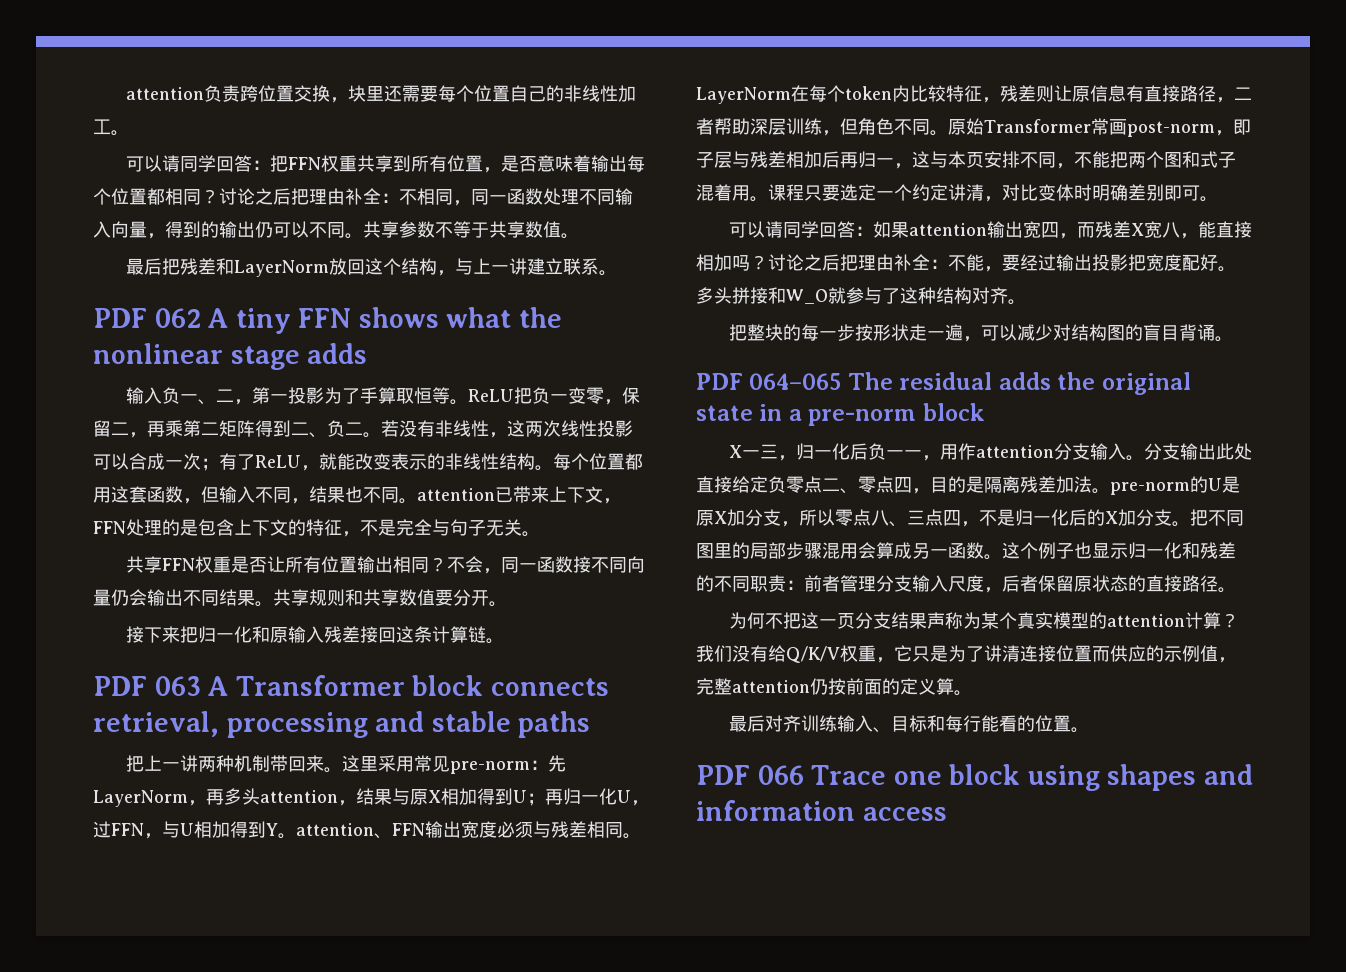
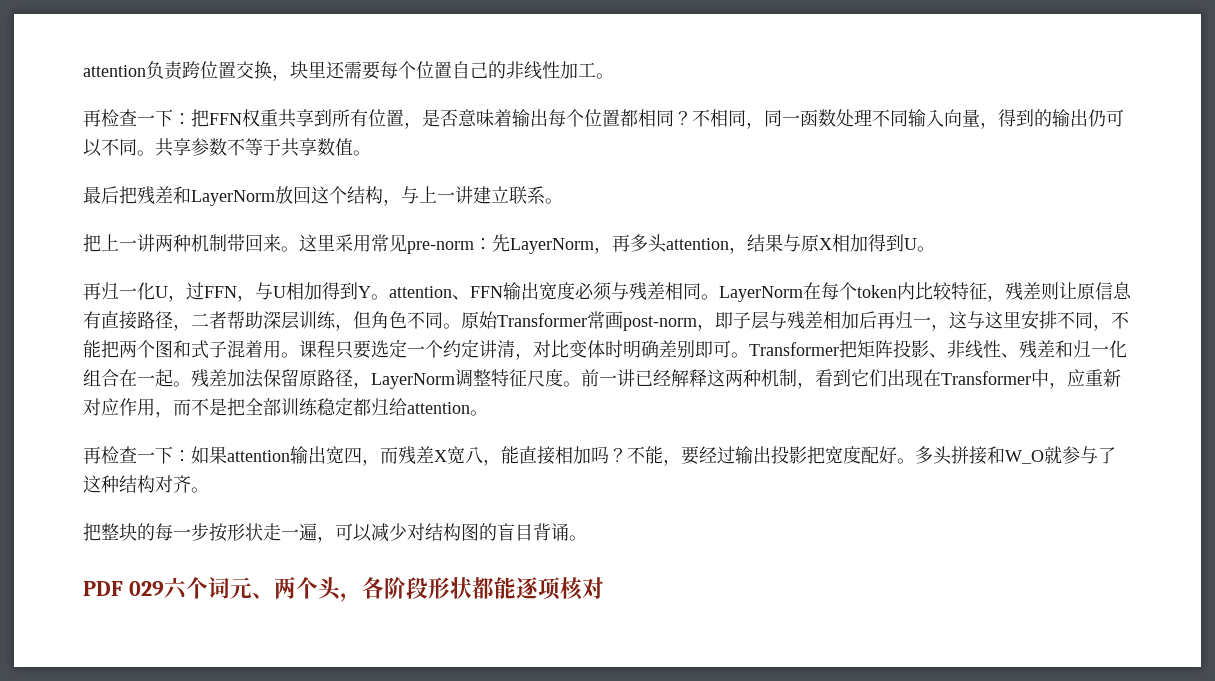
[125,155,252,172] 可以请同学回答 -> [83,109,173,127] 再检查一下
[219,188,399,205] 讨论之后把理由补全： -> (692, 118) none
[93,307,562,334] [93,343,368,370] [125,387,640,405] [93,420,633,438] [93,453,643,471] [93,486,621,504] [93,519,540,537] [125,556,645,574] [93,589,507,607] [125,626,504,644] [93,675,609,696] [93,711,591,738] // PDF 062 A tiny FFN shows what the nonlinear stage adds // 输入负一、二，第一投影为了手算取恒等。ReLU把负一变零，保留二，再乘第二矩阵得到二、负二。若没有非线性，这两次线性投影可以合成一次；有了ReLU，就能改变表示的非线性结构。每个位置都用这套函数，但输入不同，结果也不同。attention已带来上下文，FFN处理的是包含上下文的特征，不是完全与句子无关。 // 共享FFN权重是否让所有位置输出相同？不会，同一函数接不同向量仍会输出不同结果。共享规则和共享数值要分开。 // 接下来把归一化和原输入残差接回这条计算链。 // PDF 063 A Transformer block connects retrieval, processing and stable paths -> (563, 201) none
[527,793,545,806] ； -> [917,246,935,252] 。 //
[948,151,984,168] 本页 -> [985,311,1021,329] 这里
[728,221,855,238] // 可以请同学回答 -> [749,340,1127,359] [83,369,1121,389] [83,397,488,418] [83,446,173,464] Transformer把矩阵投影、非线性、残差和归一化组合在一起。残差加法保留原路径，LayerNorm调整特征尺度。前一讲已经解释这两种机制，看到它们出现在Transformer中，应重新对应作用，而不是把全部训练稳定都归给attention。 // 再检查一下
[768,254,948,271] 讨论之后把理由补全： -> (627, 455) none
[749,372,1191,395] [696,403,985,426] [728,443,1252,461] [696,476,1240,495] [696,509,1244,527] [696,542,1236,560] [696,575,1236,593] [728,612,1239,629] [696,645,1236,663] [696,678,972,696] [728,715,1089,733] [696,764,1253,791] [696,800,947,821] 064–065 The residual adds the original state in a pre-norm block // X一三，归一化后负一一，用作attention分支输入。分支输出此处直接给定负零点二、零点四，目的是隔离残差加法。pre-norm的U是原X加分支，所以零点八、三点四，不是归一化后的X加分支。把不同图里的局部步骤混用会算成另一函数。这个例子也显示归一化和残差的不同职责：前者管理分支输入尺度，后者保留原状态的直接路径。 // 为何不把这一页分支结果声称为某个真实模型的attention计算？我们没有给Q/K/V权重，它只是为了讲清连接位置而供应的示例值，完整attention仍按前面的定义算。 // 最后对齐训练输入、目标和每行能看的位置。 // PDF 066 Trace one block using shapes and information access -> [128,577,604,602] 029六个词元、两个头，各阶段形状都能逐项核对

